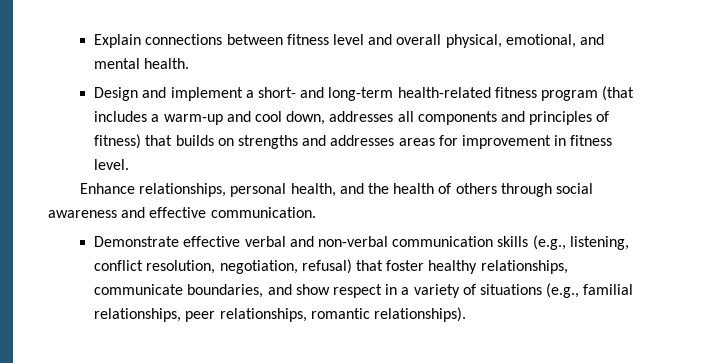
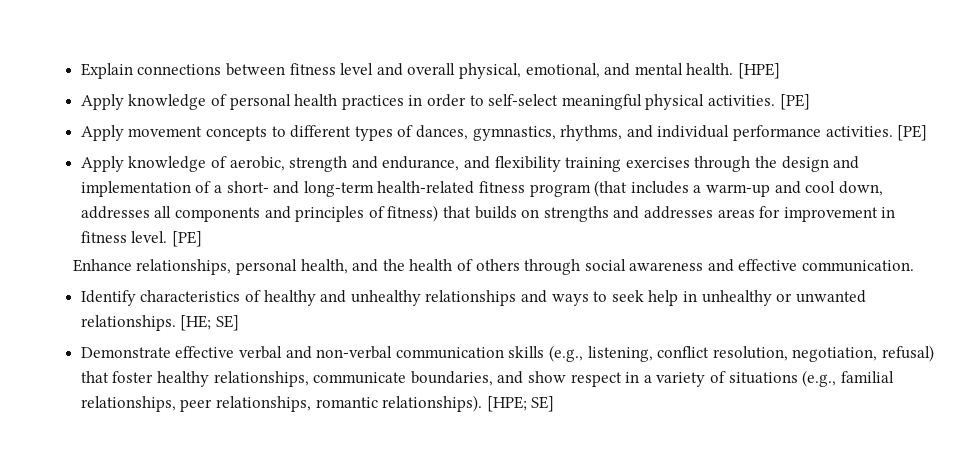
[94,87,243,101] // Design and implement -> [737,63,780,79] [80,94,810,110] [80,125,928,141] [80,156,860,172] [80,181,212,197] [HPE] // Apply knowledge of personal health practices in order to self-select meaningful physical activities. [PE] // Apply movement concepts to different types of dances, gymnastics, rhythms, and individual performance activities. [PE] // Apply knowledge of aerobic, strength and endurance, and flexibility training exercises through the design and implementation of
(130, 164) none -> [172,231,203,247] [PE]
(316, 212) none -> [80,290,866,306] [80,315,240,331] // Identify characteristics of healthy and unhealthy relationships and ways to seek help in unhealthy or unwanted relationships. [HE; SE]
(466, 314) none -> [486,396,555,412] [HPE; SE]

